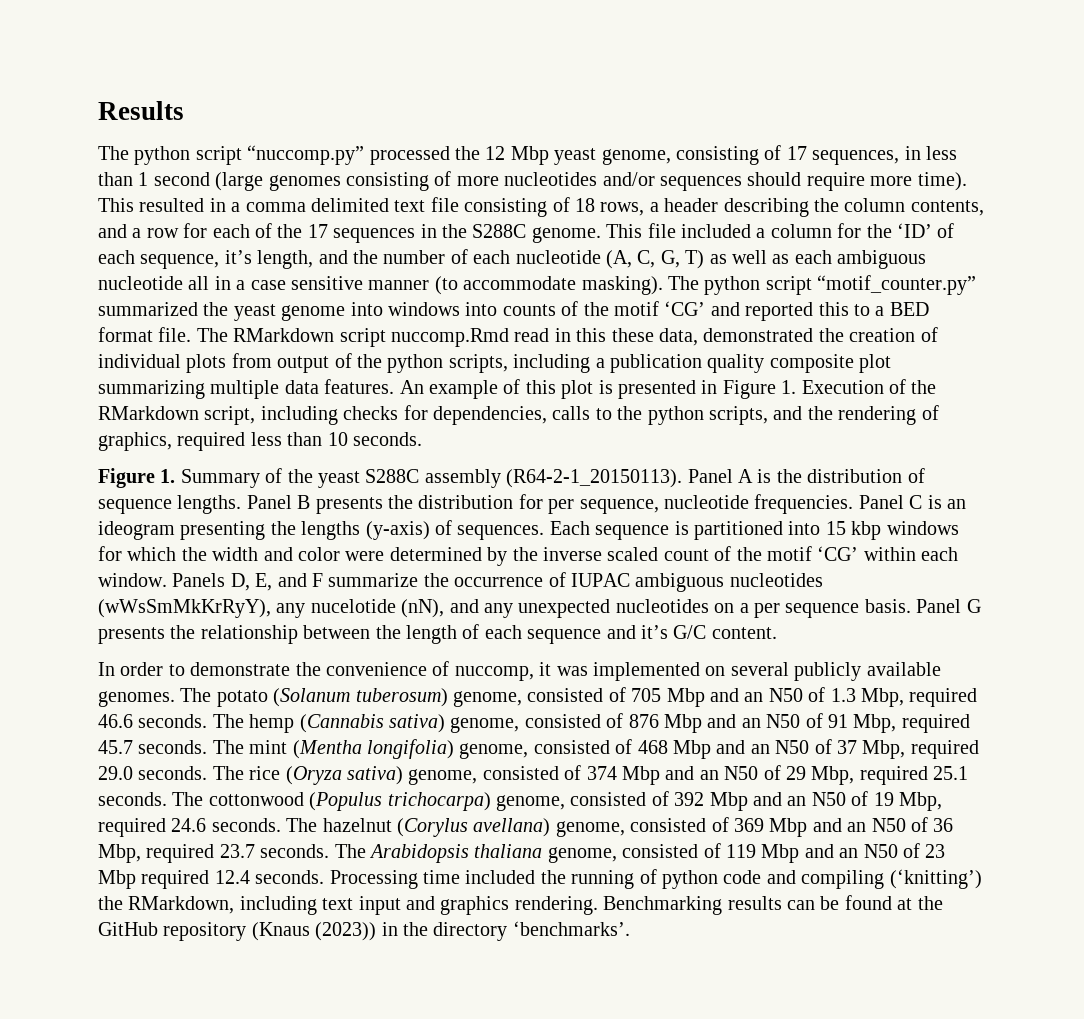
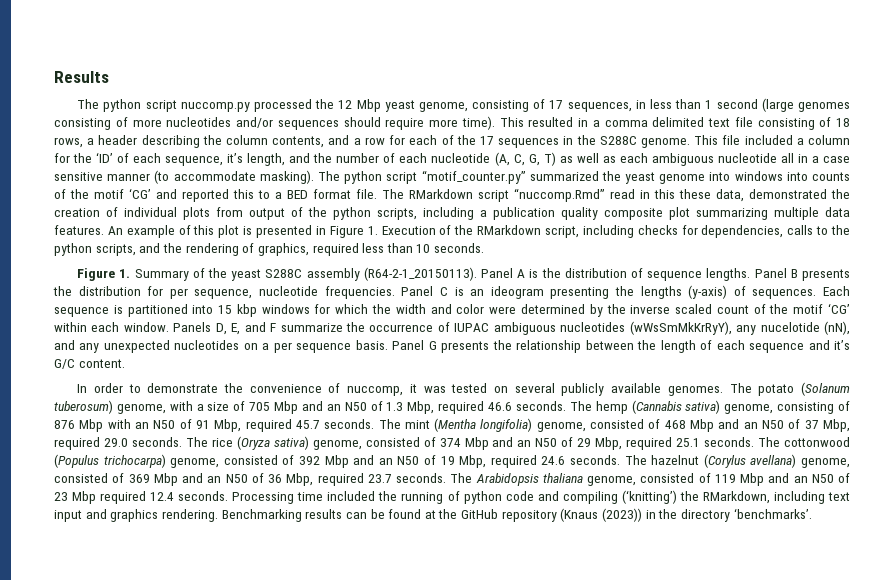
[247,145,365,165] “nuccomp.py” -> [180,102,250,112] nuccomp.py
[391,328,509,347] nuccomp.Rmd -> [514,188,605,202] “nuccomp.Rmd”
[592,662,700,681] implemented -> [451,383,488,393] tested
[527,688,604,702] consisted -> [169,401,230,411] with a size
[524,714,601,728] consisted -> [777,402,835,414] consisting
[707,714,737,728] and -> [107,419,131,429] with

